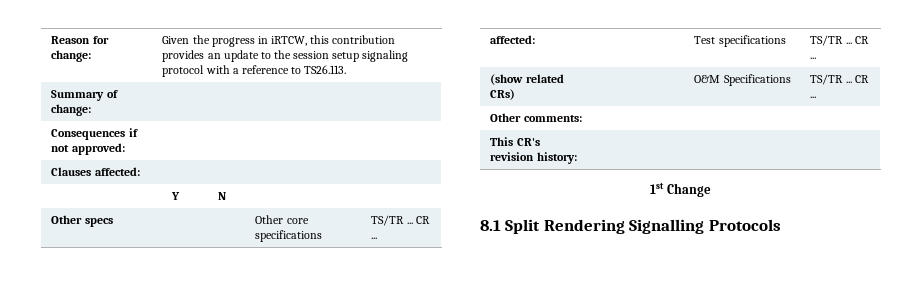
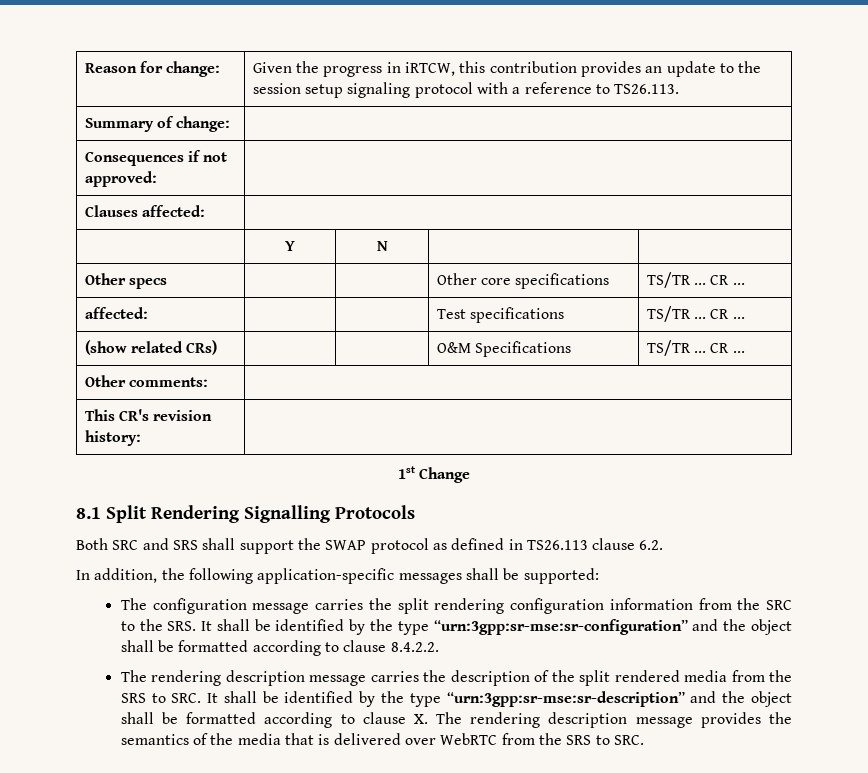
(781, 225) none -> [76,538,664,554] [76,568,599,584] [120,598,793,614] [120,619,793,635] [120,640,439,656] [120,670,793,686] [120,691,793,707] [120,712,793,728] [120,733,644,745] // Both SRC and SRS shall support the SWAP protocol as defined in TS26.113 clause 6.2. // In addition, the following application-specific messages shall be supported: // The configuration message carries the split rendering configuration information from the SRC to the SRS. It shall be identified by the type “urn:3gpp:sr-mse:sr-configuration” and the object shall be formatted according to clause 8.4.2.2. // The rendering description message carries the description of the split rendered media from the SRS to SRC. It shall be identified by the type “urn:3gpp:sr-mse:sr-description” and the object shall be formatted according to clause X. The rendering description message provides the semantics of the media that is delivered over WebRTC from the SRS to SRC.

